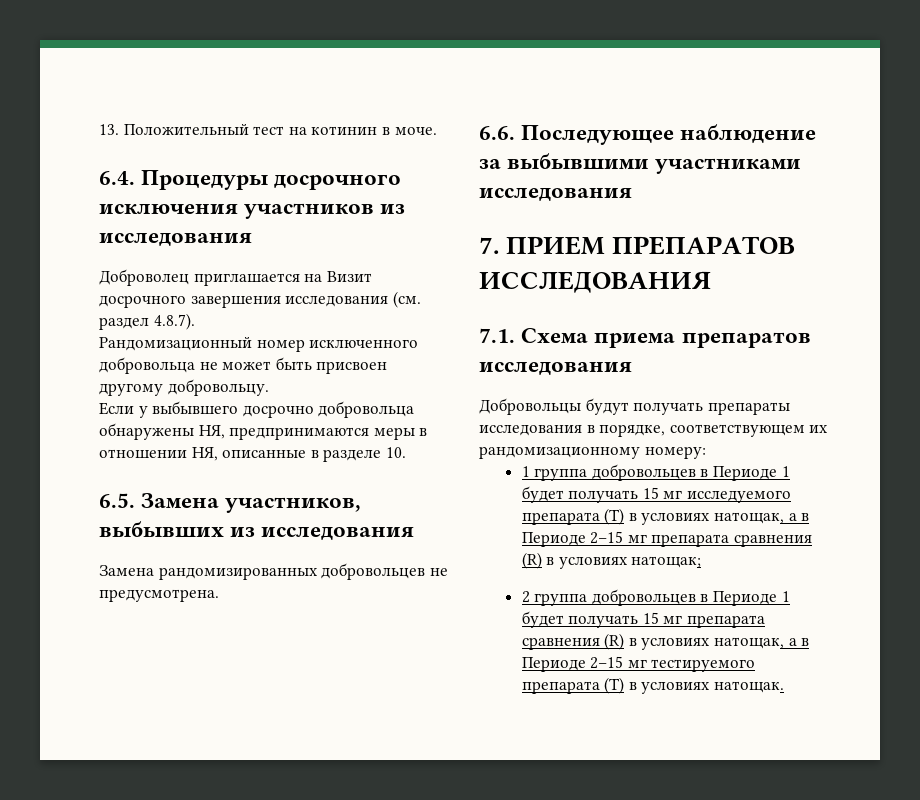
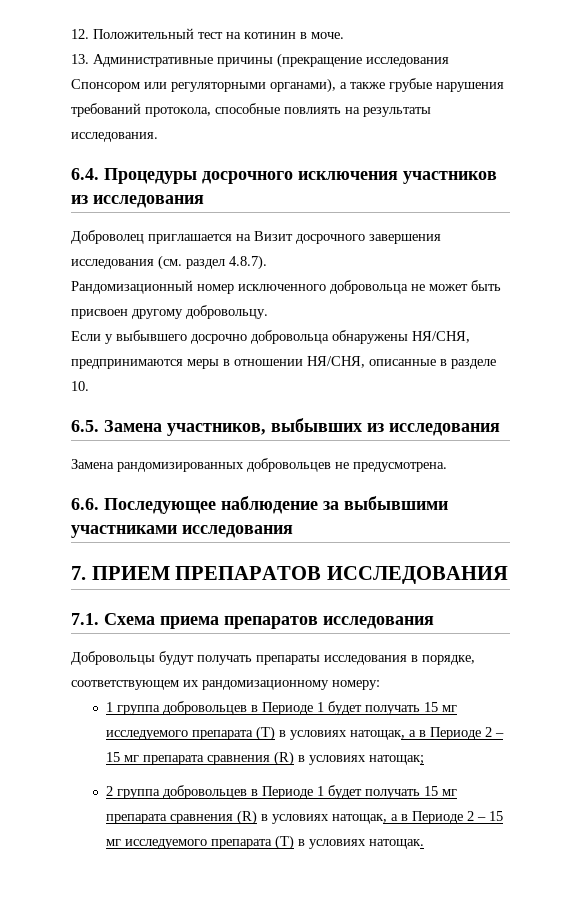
[99,124,119,135] 13. -> [71,29,89,39] 12.
(437, 131) none -> [71,53,449,68] [71,78,504,93] [71,103,431,117] [71,132,158,142] // 13. Административные причины (прекращение исследования Спонсором или регуляторными органами), а также грубые нарушения требований протокола, способные повлиять на результаты исследования.
[198,424,225,439] НЯ, -> [412,331,470,343] НЯ/СНЯ,
[191,446,218,461] НЯ, -> [307,356,365,368] НЯ/СНЯ,
[590,531,624,544] 2–15 -> [485,727,505,737] [106,752,121,762] 2 – 15
[590,656,756,672] 2–15 мг тестируемого -> [467,811,504,821] [106,839,208,849] 2 – 15 мг исследуемого

